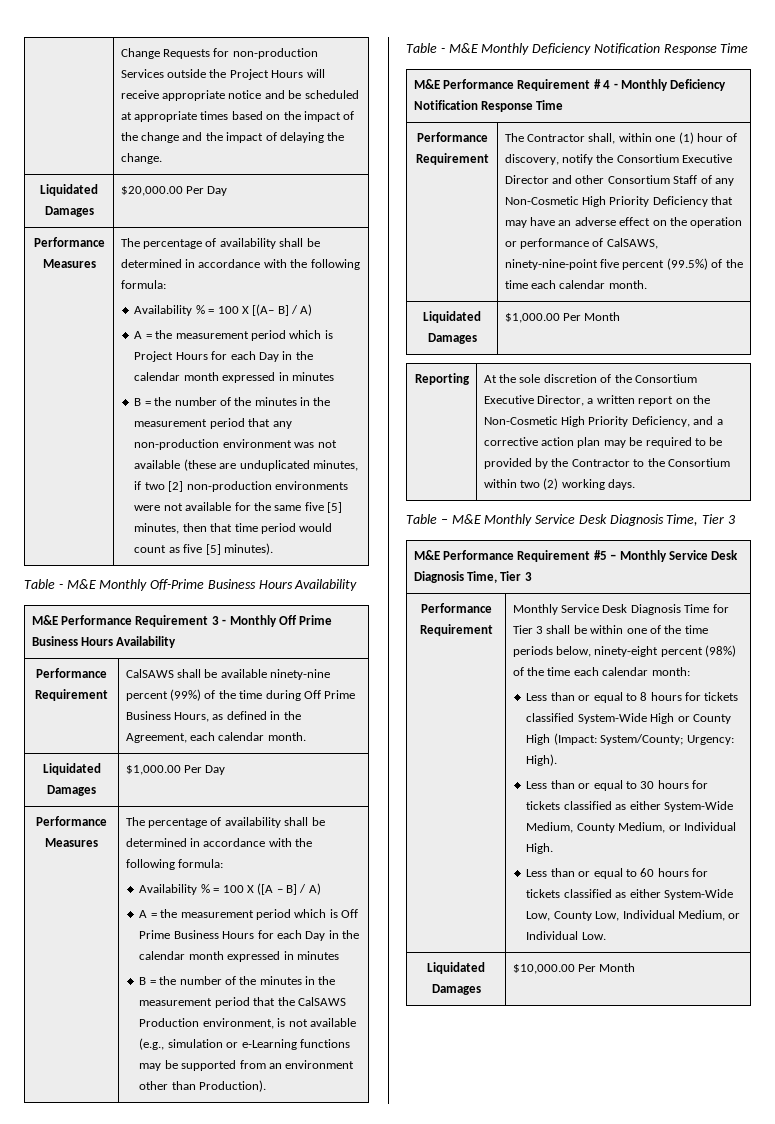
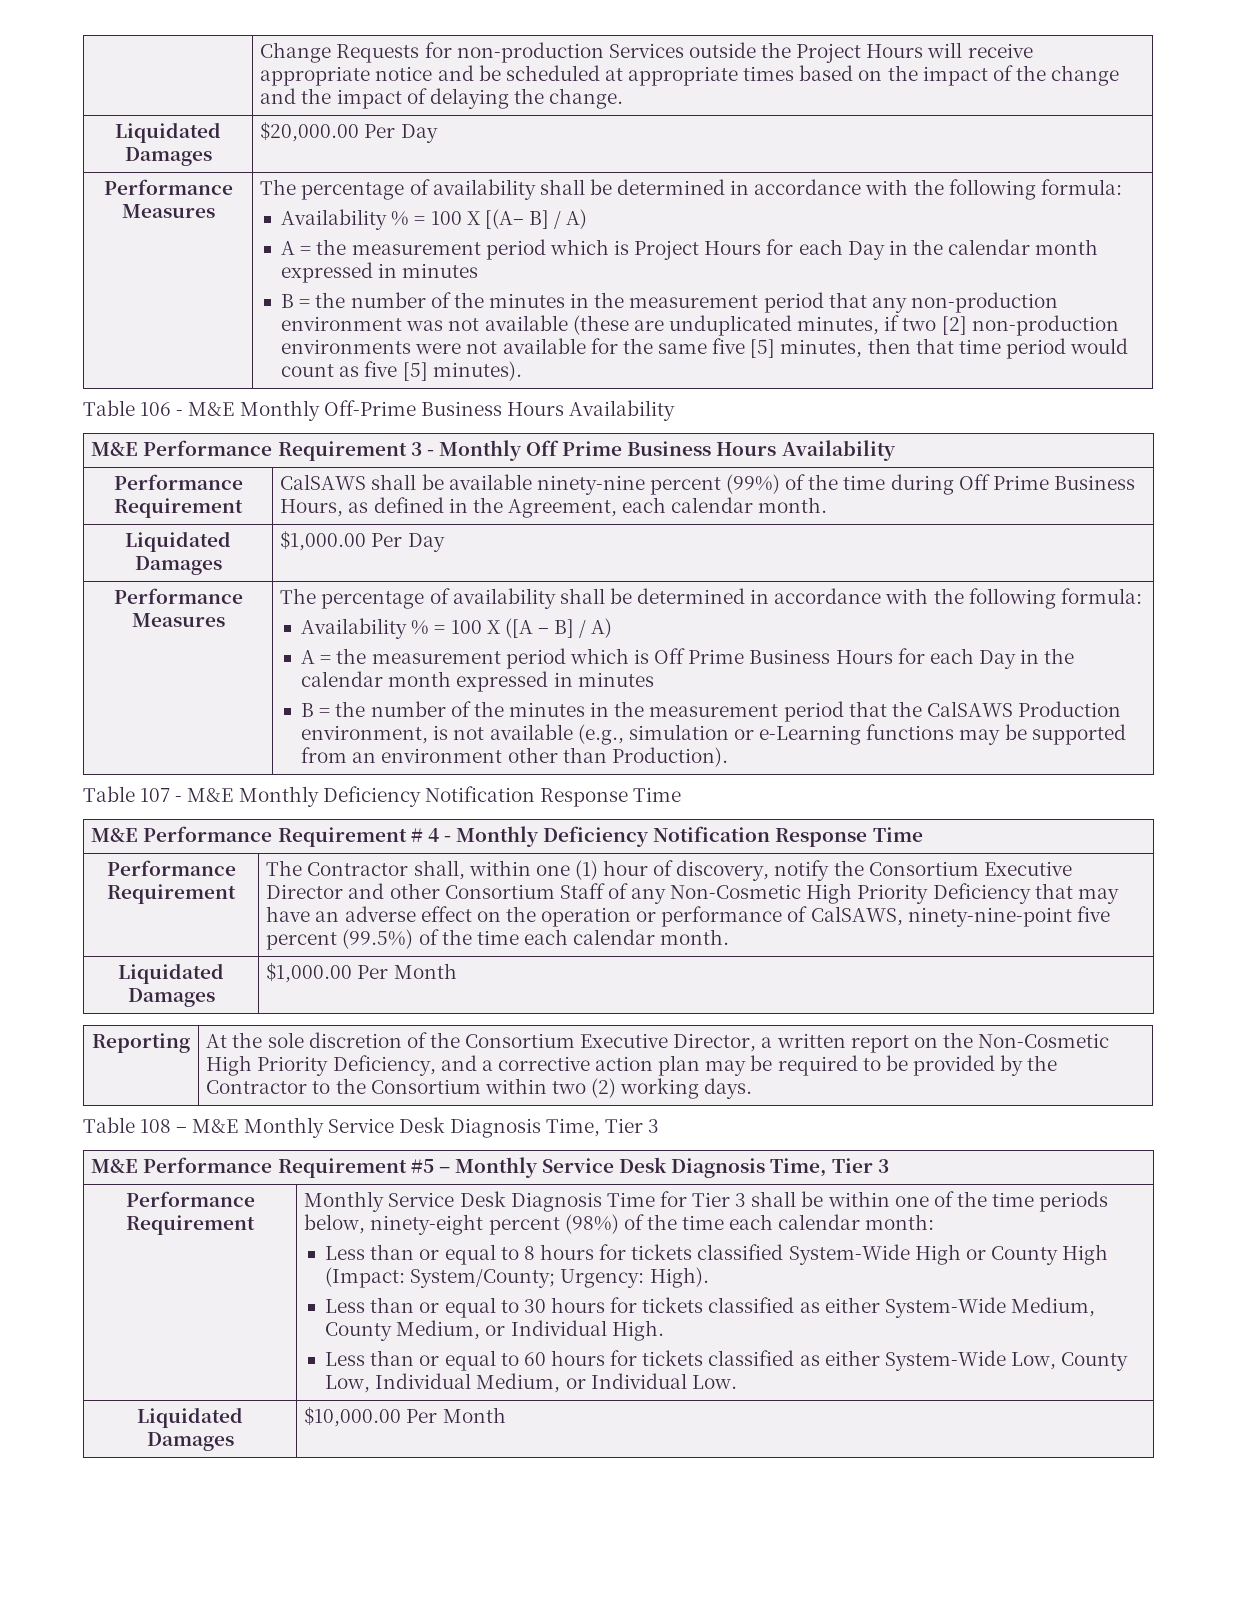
(55, 584) none -> [140,402,172,416] 106
(437, 48) none -> [140,788,171,802] 107
(437, 519) none -> [140,1119,172,1133] 108

